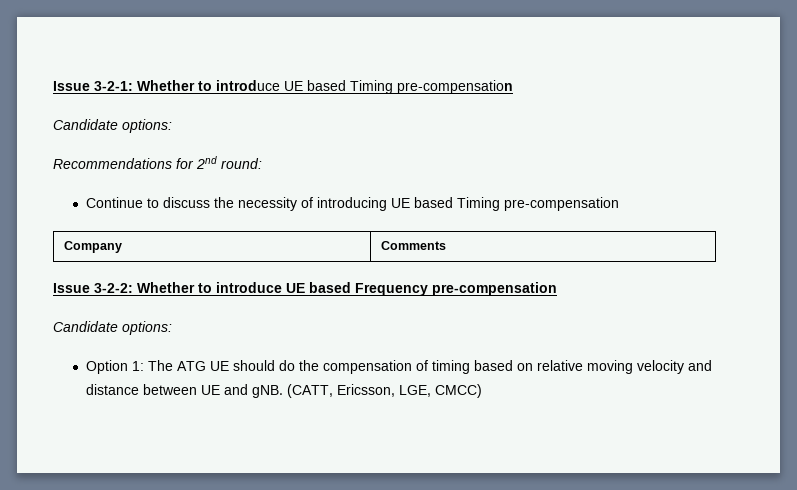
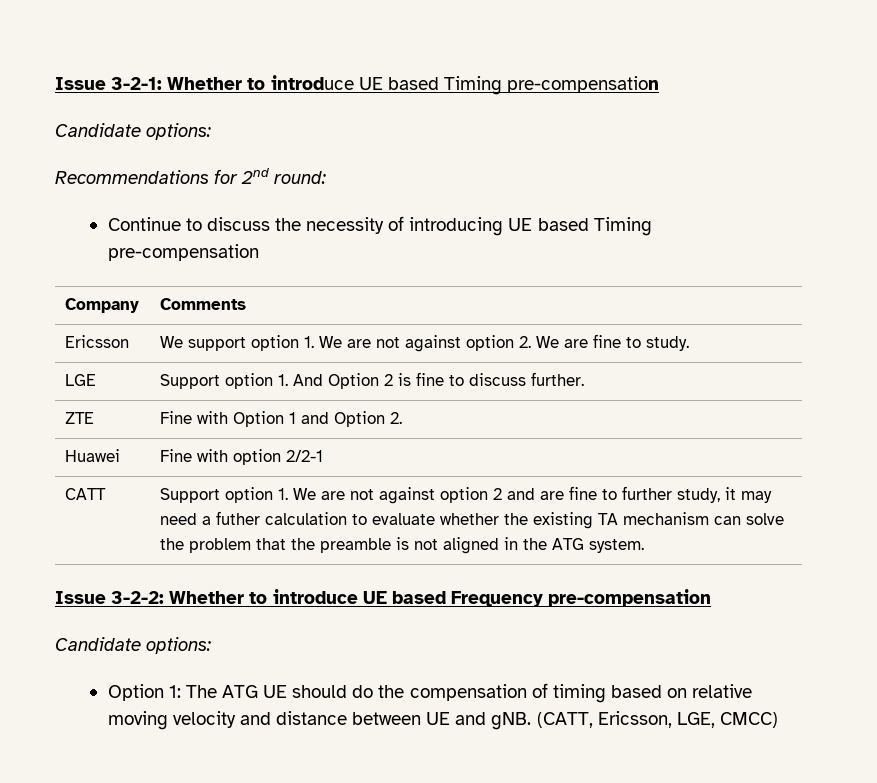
(446, 245) none -> [65,335,130,348] [160,334,690,352] [65,374,97,386] [160,372,585,389] [65,412,95,424] [160,411,403,427] [65,449,121,462] [160,449,324,465] [65,488,107,500] [160,486,773,504] [160,511,785,529] [160,537,645,554] // Ericsson | We support option 1. We are not against option 2. We are fine to study. // LGE | Support option 1. And Option 2 is fine to discuss further. // ZTE | Fine with Option 1 and Option 2. // Huawei | Fine with option 2/2-1 // CATT | Support option 1. We are not against option 2 and are fine to further study, it may need a futher calculation to evaluate whether the existing TA mechanism can solve the problem that the preamble is not aligned in the ATG system.

